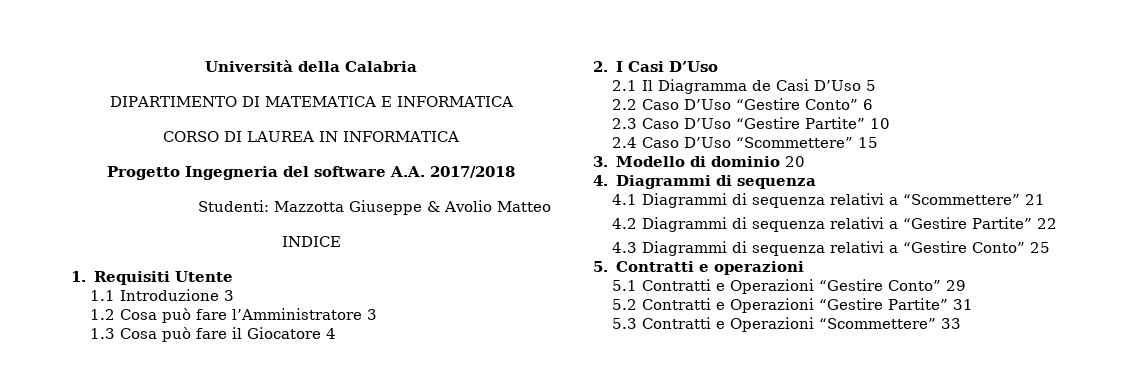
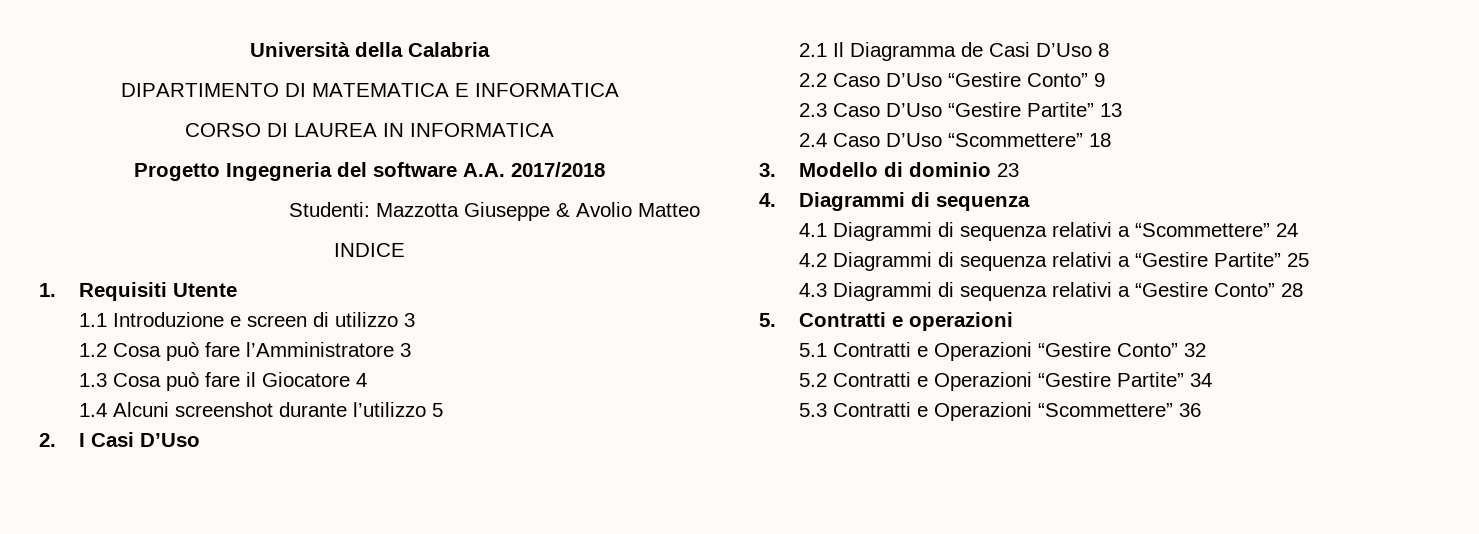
(219, 295) none -> [230,312,399,327] e screen di utilizzo
(336, 333) none -> [79,402,444,417] // 1.4 Alcuni screenshot durante l’utilizzo 5
[865,80,876,91] 5 -> [1098,43,1110,57] 8
[862,99,873,110] 6 -> [1094,73,1106,87] 9
[869,118,890,129] 10 -> [1100,103,1123,117] 13
[857,137,878,148] 15 -> [1089,133,1112,147] 18
[784,156,805,167] 20 -> [997,163,1020,177] 23
[1024,194,1045,205] 21 -> [1276,223,1299,237] 24
[1036,218,1057,229] 22 -> [1287,253,1310,267] 25
[1029,242,1050,253] 25 -> [1281,283,1304,297] 28
[945,280,966,291] 29 -> [1184,343,1207,357] 32
[952,299,973,310] 31 -> [1190,373,1213,387] 34
[940,318,961,329] 33 -> [1179,403,1202,417] 36

